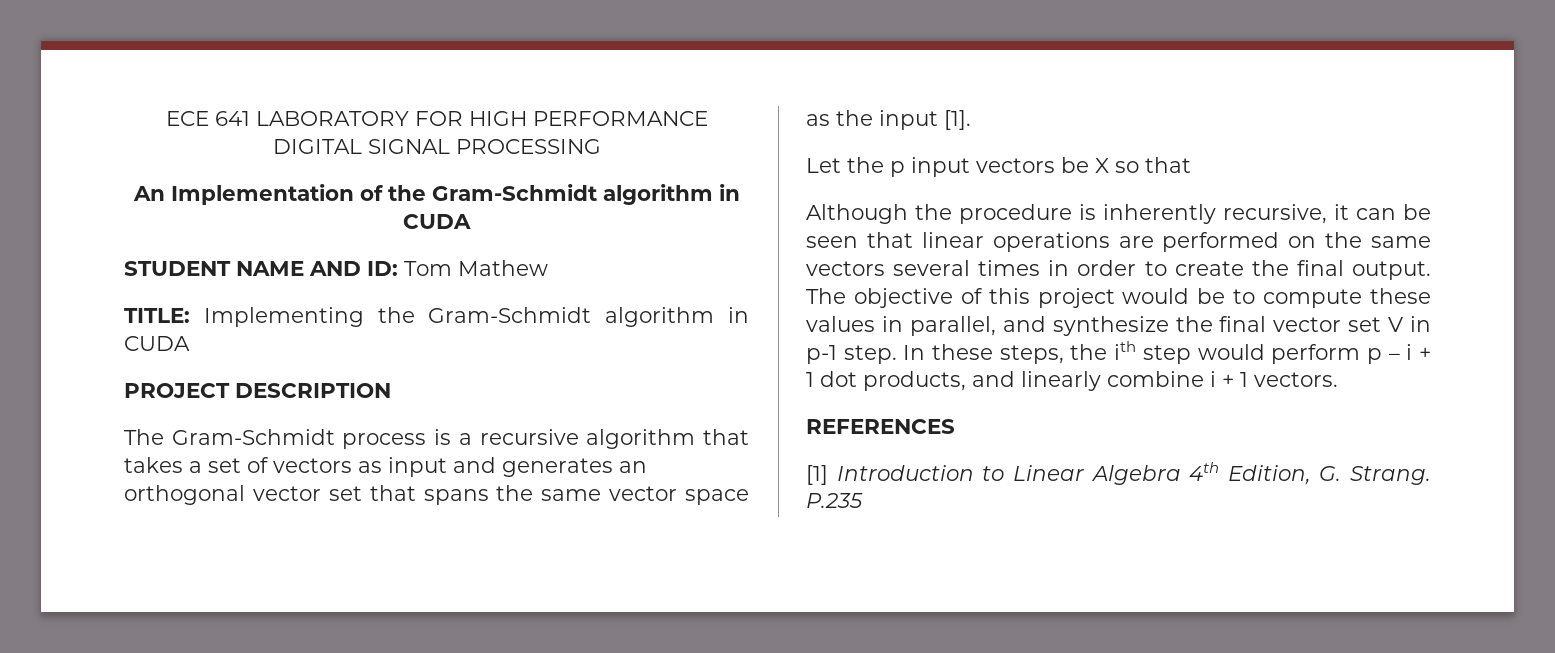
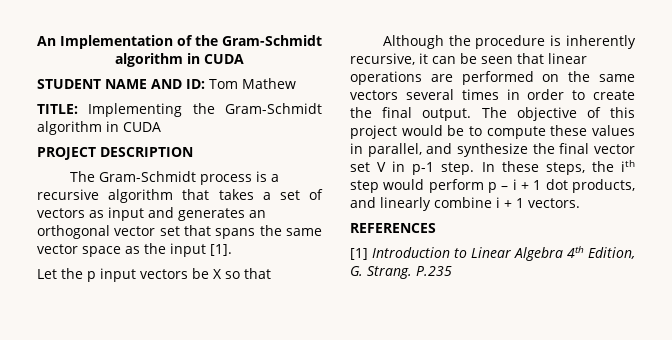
[165,111,708,126] [272,139,601,154] ECE 641 LABORATORY FOR HIGH PERFORMANCE DIGITAL SIGNAL PROCESSING // -> (37, 41) none

